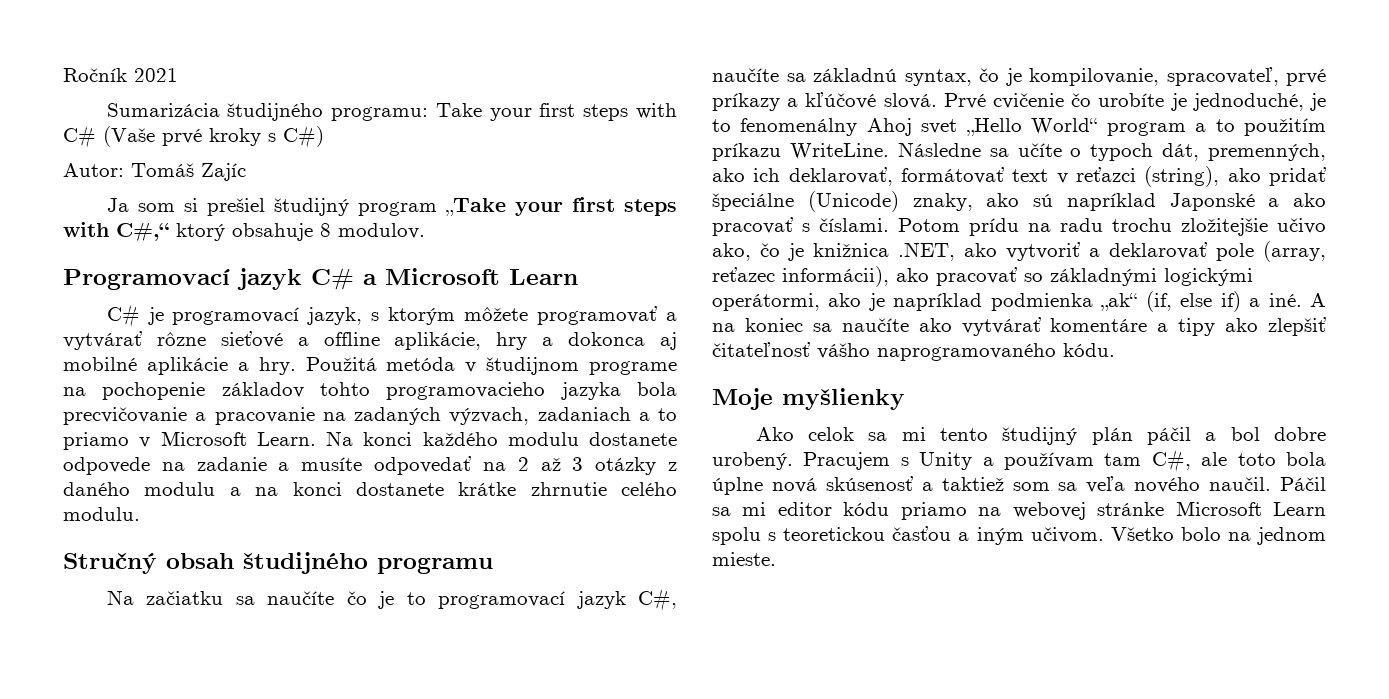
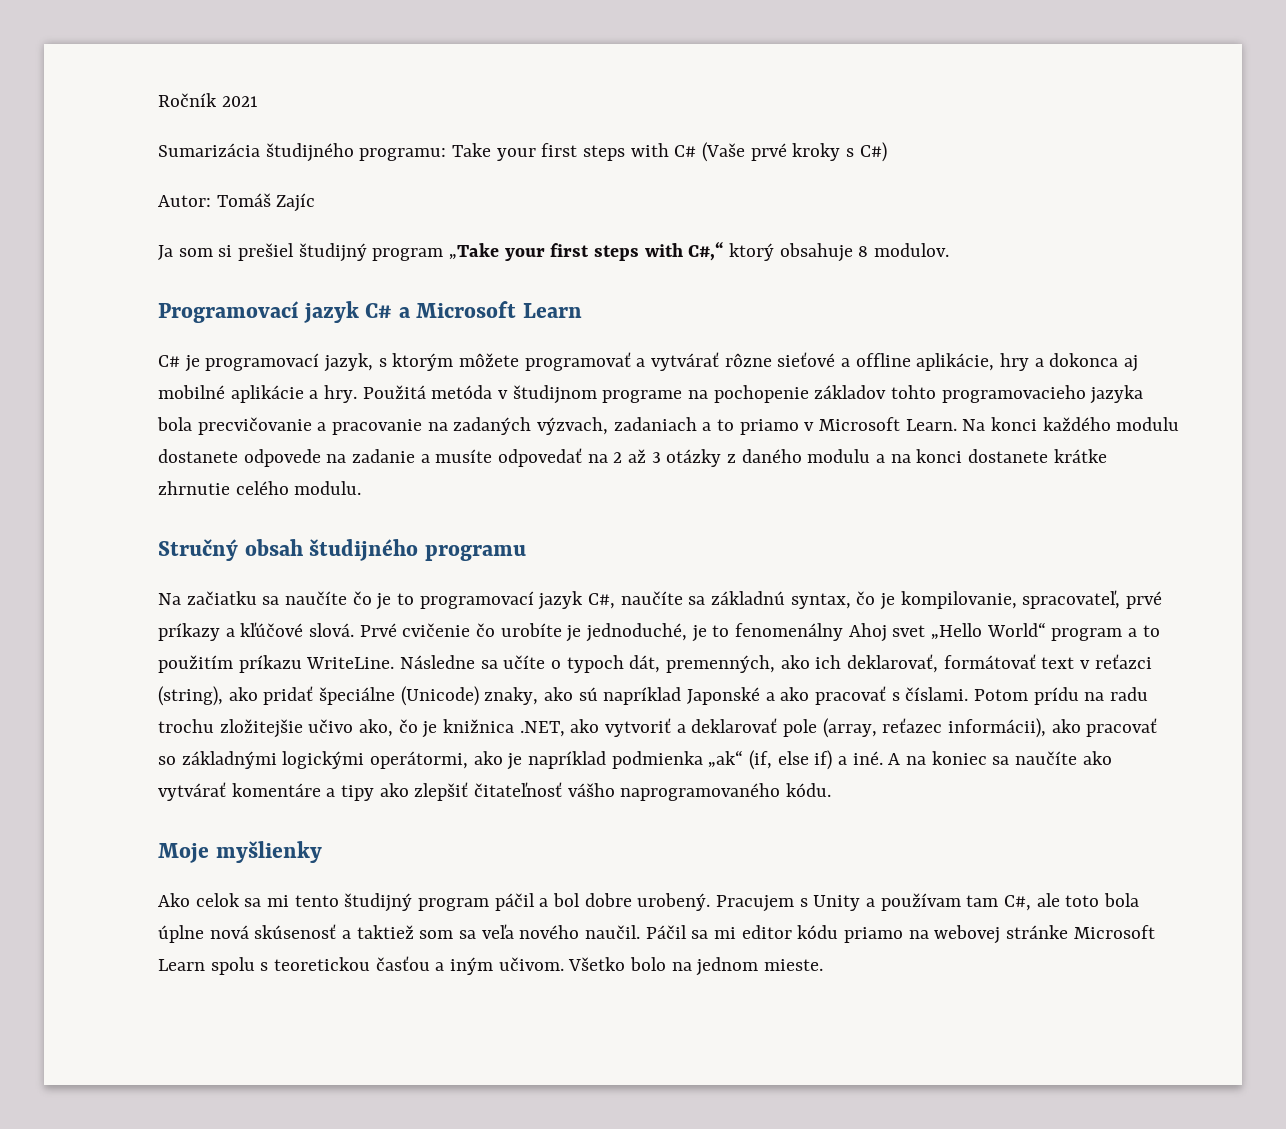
[1091,427,1133,445] plán -> [418,898,490,911] program

